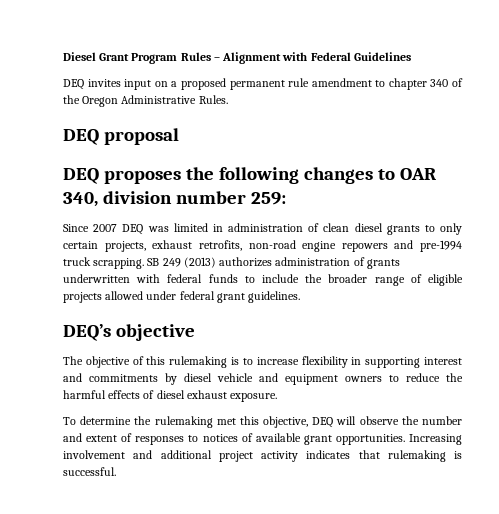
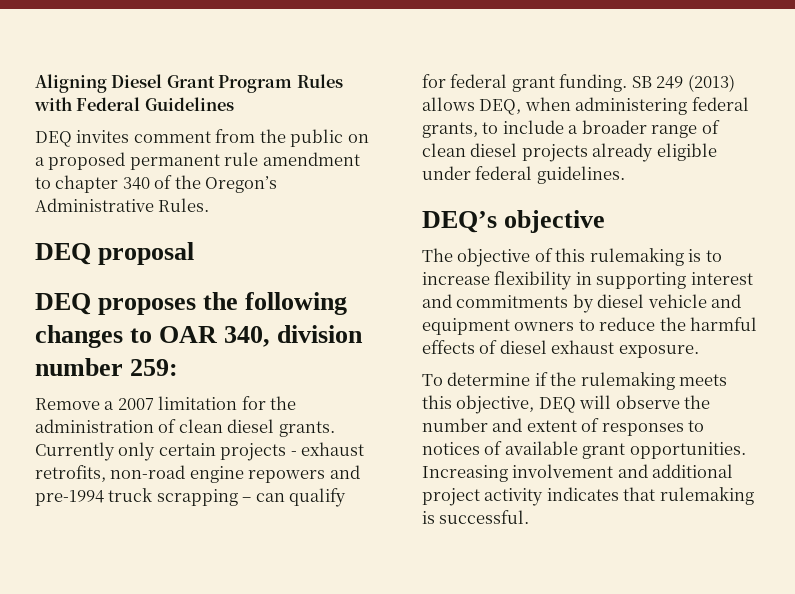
(63, 56) none -> [35,74,107,93] Aligning
[213,52,282,64] – Alignment -> (343, 81) none
[124,79,152,90] input -> [133,129,344,147] comment from the public
[82,96,119,107] Oregon -> [205,176,278,193] Oregon’s
[63,223,463,235] [63,241,146,252] Since 2007 DEQ was limited in administration of clean diesel grants to only certain projects, -> [35,396,297,410] [35,419,335,437] [35,442,297,461] Remove a 2007 limitation for the administration of clean diesel grants. Currently only certain projects -
[93,257,400,269] [63,274,238,283] scrapping. SB 249 (2013) authorizes administration of grants underwritten with federal funds -> [156,488,347,507] [422,74,735,92] [422,97,749,115] [422,122,478,138] scrapping – can qualify for federal grant funding. SB 249 (2013) allows DEQ, when administering federal grants,
[305,274,323,283] the -> [568,125,579,134] a
[427,274,463,286] [63,291,144,303] eligible projects allowed -> [422,143,717,162] clean diesel projects already eligible
[216,293,245,303] grant -> (533, 173) none
(132, 420) none -> [534,372,548,386] if
[216,418,236,425] met -> [679,374,728,386] meets

